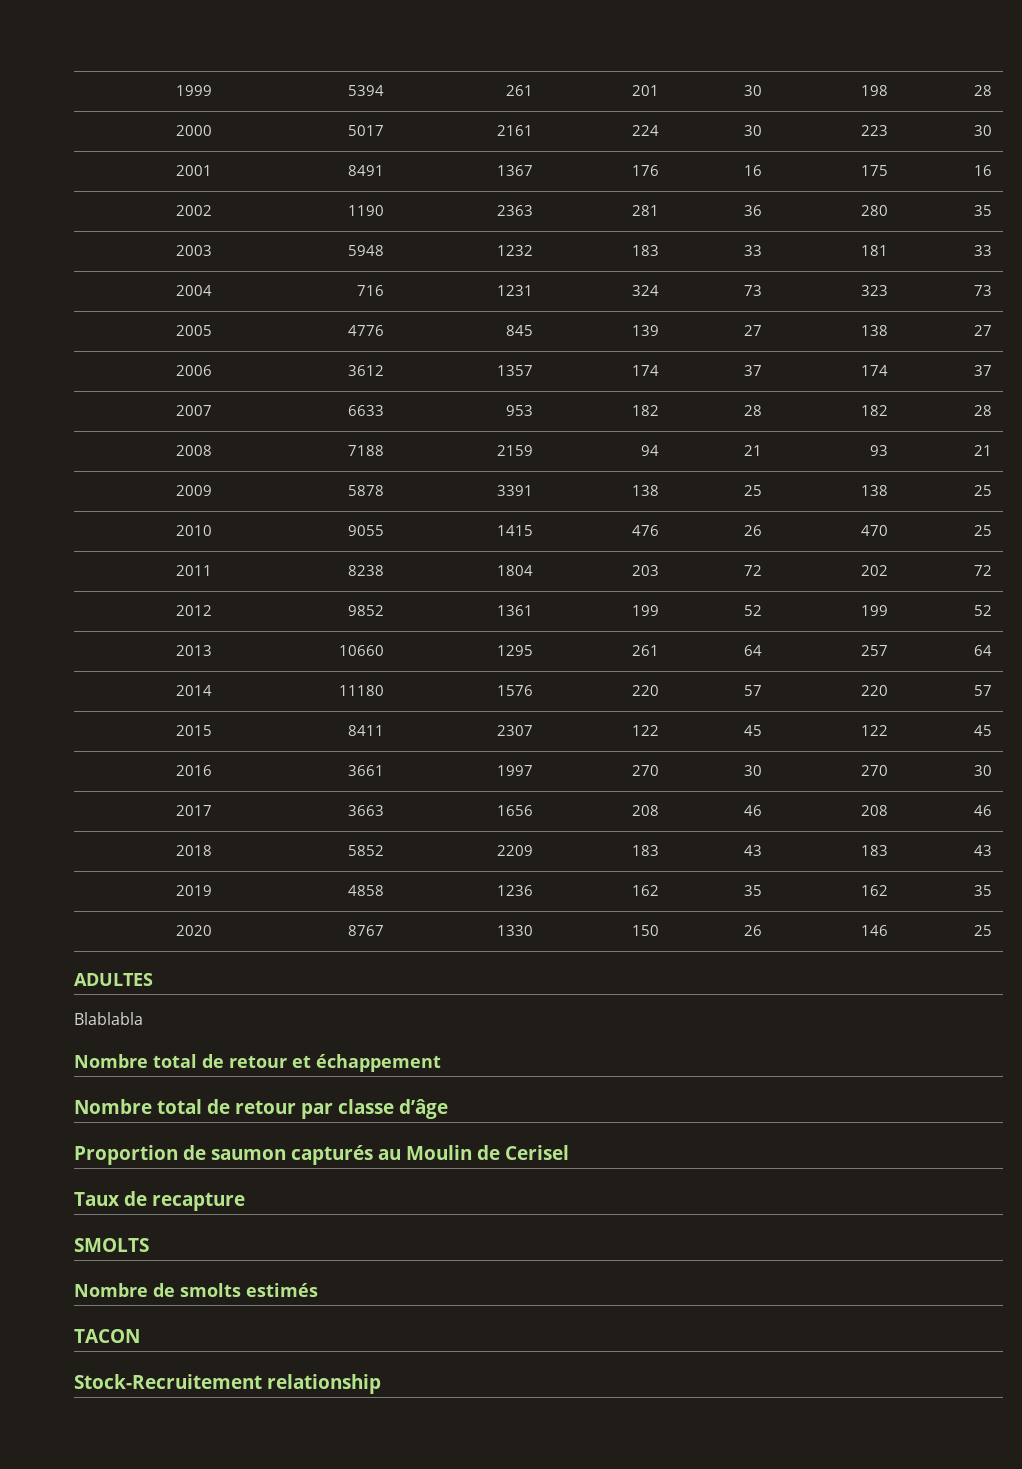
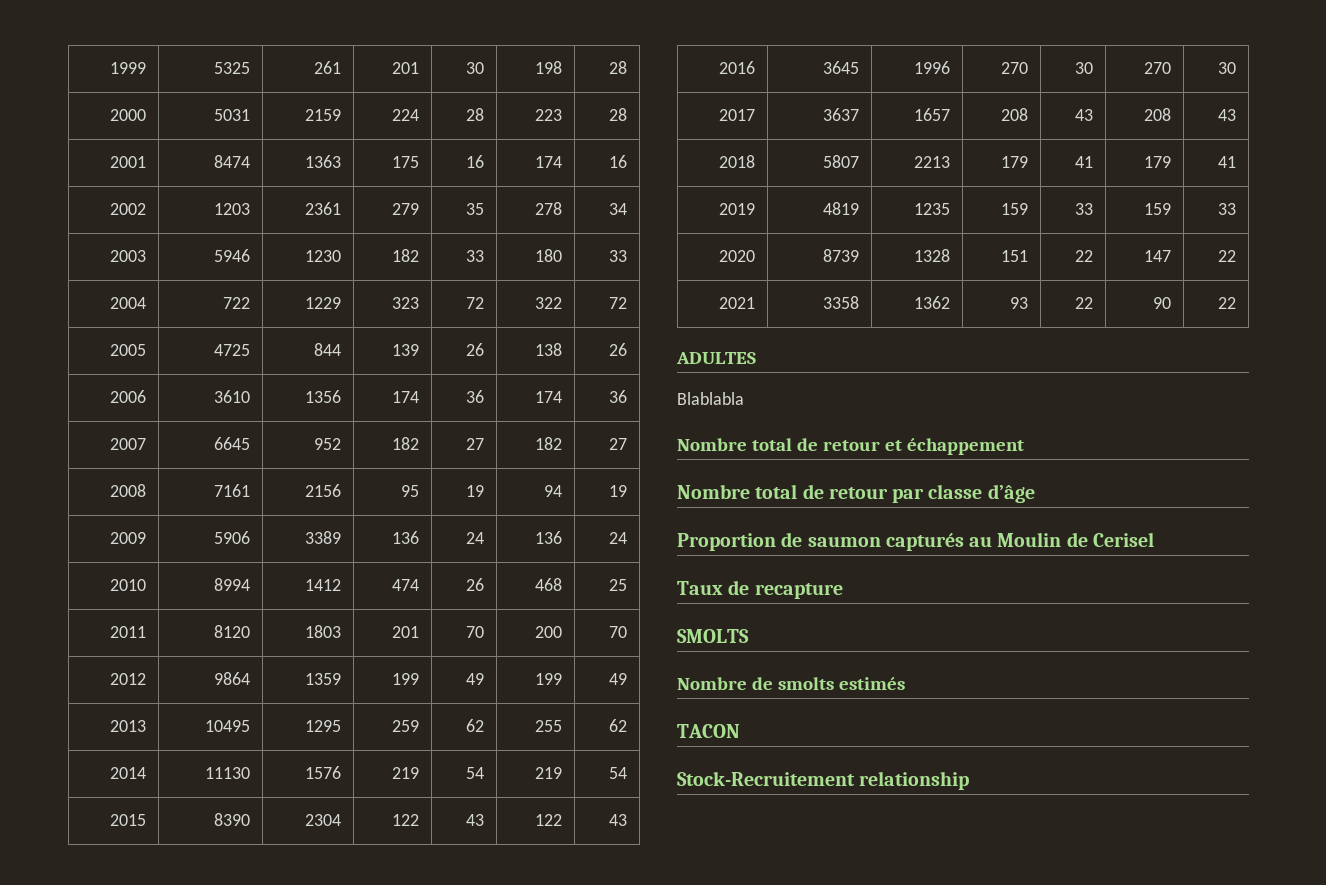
[348,85,385,96] 5394 -> [214,62,251,74] 5325
[348,125,385,136] [497,125,534,136] 5017 | 2161 -> [214,109,251,121] [305,109,342,121] 5031 | 2159
[744,125,763,136] 30 -> [466,108,485,121] 28
[974,125,993,136] 30 -> [609,108,628,121] 28
[348,165,385,176] [497,165,534,176] [632,165,660,176] 8491 | 1367 | 176 -> [214,155,251,168] [305,155,342,168] [392,156,420,168] 8474 | 1363 | 175
[861,165,889,176] 175 -> [535,156,563,168] 174
[348,205,385,216] [497,205,534,216] [632,205,660,216] [744,205,763,216] [861,205,889,216] [974,205,993,216] 1190 | 2363 | 281 | 36 | 280 | 35 -> [214,203,251,215] [305,202,342,215] [392,203,420,215] [466,203,485,215] [535,202,563,215] [609,203,628,215] 1203 | 2361 | 279 | 35 | 278 | 34
[348,245,385,256] [497,245,534,256] [632,245,660,256] [744,245,763,256] [861,245,889,256] 5948 | 1232 | 183 | 33 | 181 -> [214,249,251,262] [305,250,342,262] [392,249,420,262] [466,250,485,262] [535,249,563,262] 5946 | 1230 | 182 | 33 | 180
[357,285,385,296] [497,285,534,296] [632,285,660,296] [744,285,763,296] [861,285,889,296] [974,285,993,296] 716 | 1231 | 324 | 73 | 323 | 73 -> [223,297,251,309] [305,297,342,309] [392,297,420,309] [466,297,485,309] [535,297,563,309] [609,297,628,309] 722 | 1229 | 323 | 72 | 322 | 72
[348,325,385,336] [506,325,534,336] 4776 | 845 -> [214,344,251,356] [314,343,342,356] 4725 | 844
[744,325,763,336] [861,325,889,336] [974,325,993,336] 27 | 138 | 27 -> [466,343,485,356] [535,343,563,356] [609,343,628,356] 26 | 138 | 26
[348,365,385,376] [497,365,534,376] [632,365,660,376] [744,365,763,376] [861,365,889,376] [974,365,993,376] 3612 | 1357 | 174 | 37 | 174 | 37 -> [214,390,251,403] [305,390,342,403] [392,391,420,403] [466,390,485,403] [535,391,563,403] [609,390,628,403] 3610 | 1356 | 174 | 36 | 174 | 36
[348,405,385,416] [506,405,534,416] [632,405,660,416] [744,405,763,416] [861,405,889,416] [974,405,993,416] 6633 | 953 | 182 | 28 | 182 | 28 -> [214,437,251,450] [314,438,342,450] [392,437,420,450] [466,438,485,450] [535,437,563,450] [609,438,628,450] 6645 | 952 | 182 | 27 | 182 | 27
[348,445,385,456] [497,445,534,456] [641,445,660,456] [744,445,763,456] [870,445,889,456] [974,445,993,456] [176,485,213,496] [348,485,385,496] [497,485,534,496] [632,485,660,496] [744,485,763,496] [861,485,889,496] [974,485,993,496] [176,525,213,536] [348,525,385,536] [497,525,534,536] [632,525,660,536] [744,525,763,536] [861,525,889,536] 7188 | 2159 | 94 | 21 | 93 | 21 // 2009 | 5878 | 3391 | 138 | 25 | 138 | 25 // 2010 | 9055 | 1415 | 476 | 26 | 470 -> [214,484,251,497] [305,484,342,497] [401,485,420,497] [466,485,485,497] [544,485,563,497] [609,485,628,497] [110,532,147,544] [214,531,251,544] [305,531,342,544] [392,531,420,544] [466,532,485,544] [535,531,563,544] [609,532,628,544] [110,579,147,591] [214,578,251,591] [305,579,342,591] [392,579,420,591] [466,578,485,591] [535,578,563,591] 7161 | 2156 | 95 | 19 | 94 | 19 // 2009 | 5906 | 3389 | 136 | 24 | 136 | 24 // 2010 | 8994 | 1412 | 474 | 26 | 468
[348,565,385,576] [497,565,534,576] [632,565,660,576] [744,565,763,576] [861,565,889,576] [974,565,993,576] 8238 | 1804 | 203 | 72 | 202 | 72 -> [214,625,251,638] [305,625,342,638] [392,626,420,638] [466,626,485,638] [535,626,563,638] [609,626,628,638] 8120 | 1803 | 201 | 70 | 200 | 70
[348,605,385,616] [497,605,534,616] [632,605,660,616] [744,605,763,616] [861,605,889,616] [974,605,993,616] 9852 | 1361 | 199 | 52 | 199 | 52 -> [214,672,251,685] [305,673,342,685] [392,673,420,685] [466,673,485,685] [535,673,563,685] [609,673,628,685] 9864 | 1359 | 199 | 49 | 199 | 49
[339,645,385,656] 10660 -> [205,720,251,732] 10495
[632,645,660,656] [744,645,763,656] [861,645,889,656] [974,645,993,656] 261 | 64 | 257 | 64 -> [392,720,420,732] [466,719,485,732] [535,720,563,732] [609,719,628,732] 259 | 62 | 255 | 62
[339,685,385,696] 11180 -> [205,767,251,779] 11130
[632,685,660,696] [744,685,763,696] [861,685,889,696] [974,685,993,696] 220 | 57 | 220 | 57 -> [392,767,420,779] [466,767,485,779] [535,767,563,779] [609,767,628,779] 219 | 54 | 219 | 54
[348,725,385,736] [497,725,534,736] [632,725,660,736] [744,725,763,736] [861,725,889,736] [974,725,993,736] 8411 | 2307 | 122 | 45 | 122 | 45 -> [214,813,251,826] [305,814,342,826] [392,814,420,826] [466,814,485,826] [535,814,563,826] [609,814,628,826] 8390 | 2304 | 122 | 43 | 122 | 43
[348,765,385,776] [497,765,534,776] 3661 | 1997 -> [823,61,860,74] [914,61,951,74] 3645 | 1996
[348,805,385,816] [497,805,534,816] [632,805,660,816] [744,805,763,816] [861,805,889,816] [974,805,993,816] 3663 | 1656 | 208 | 46 | 208 | 46 -> [823,108,860,121] [914,108,951,121] [1001,108,1029,121] [1075,109,1094,121] [1144,108,1172,121] [1218,109,1237,121] 3637 | 1657 | 208 | 43 | 208 | 43
[348,845,385,856] [497,845,534,856] [632,845,660,856] [744,845,763,856] [861,845,889,856] [974,845,993,856] [176,885,213,896] [348,885,385,896] [497,885,534,896] [632,885,660,896] [744,885,763,896] [861,885,889,896] [974,885,993,896] [176,925,213,936] [348,925,385,936] [497,925,534,936] [632,925,660,936] [744,925,763,936] [861,925,889,936] [974,925,993,936] 5852 | 2209 | 183 | 43 | 183 | 43 // 2019 | 4858 | 1236 | 162 | 35 | 162 | 35 // 2020 | 8767 | 1330 | 150 | 26 | 146 | 25 -> [823,155,860,168] [914,156,951,168] [1001,156,1029,168] [1075,156,1094,168] [1144,156,1172,168] [1218,156,1237,168] [719,203,756,215] [823,202,860,215] [914,203,951,215] [1001,203,1029,215] [1075,203,1094,215] [1144,203,1172,215] [1218,203,1237,215] [719,250,756,262] [823,249,860,262] [914,249,951,262] [1001,250,1029,262] [1075,250,1094,262] [1144,250,1172,262] [1218,250,1237,262] [719,297,756,309] [823,296,860,309] [914,296,951,309] [1010,297,1029,309] [1075,297,1094,309] [1153,297,1172,309] [1218,297,1237,309] 5807 | 2213 | 179 | 41 | 179 | 41 // 2019 | 4819 | 1235 | 159 | 33 | 159 | 33 // 2020 | 8739 | 1328 | 151 | 22 | 147 | 22 // 2021 | 3358 | 1362 | 93 | 22 | 90 | 22

